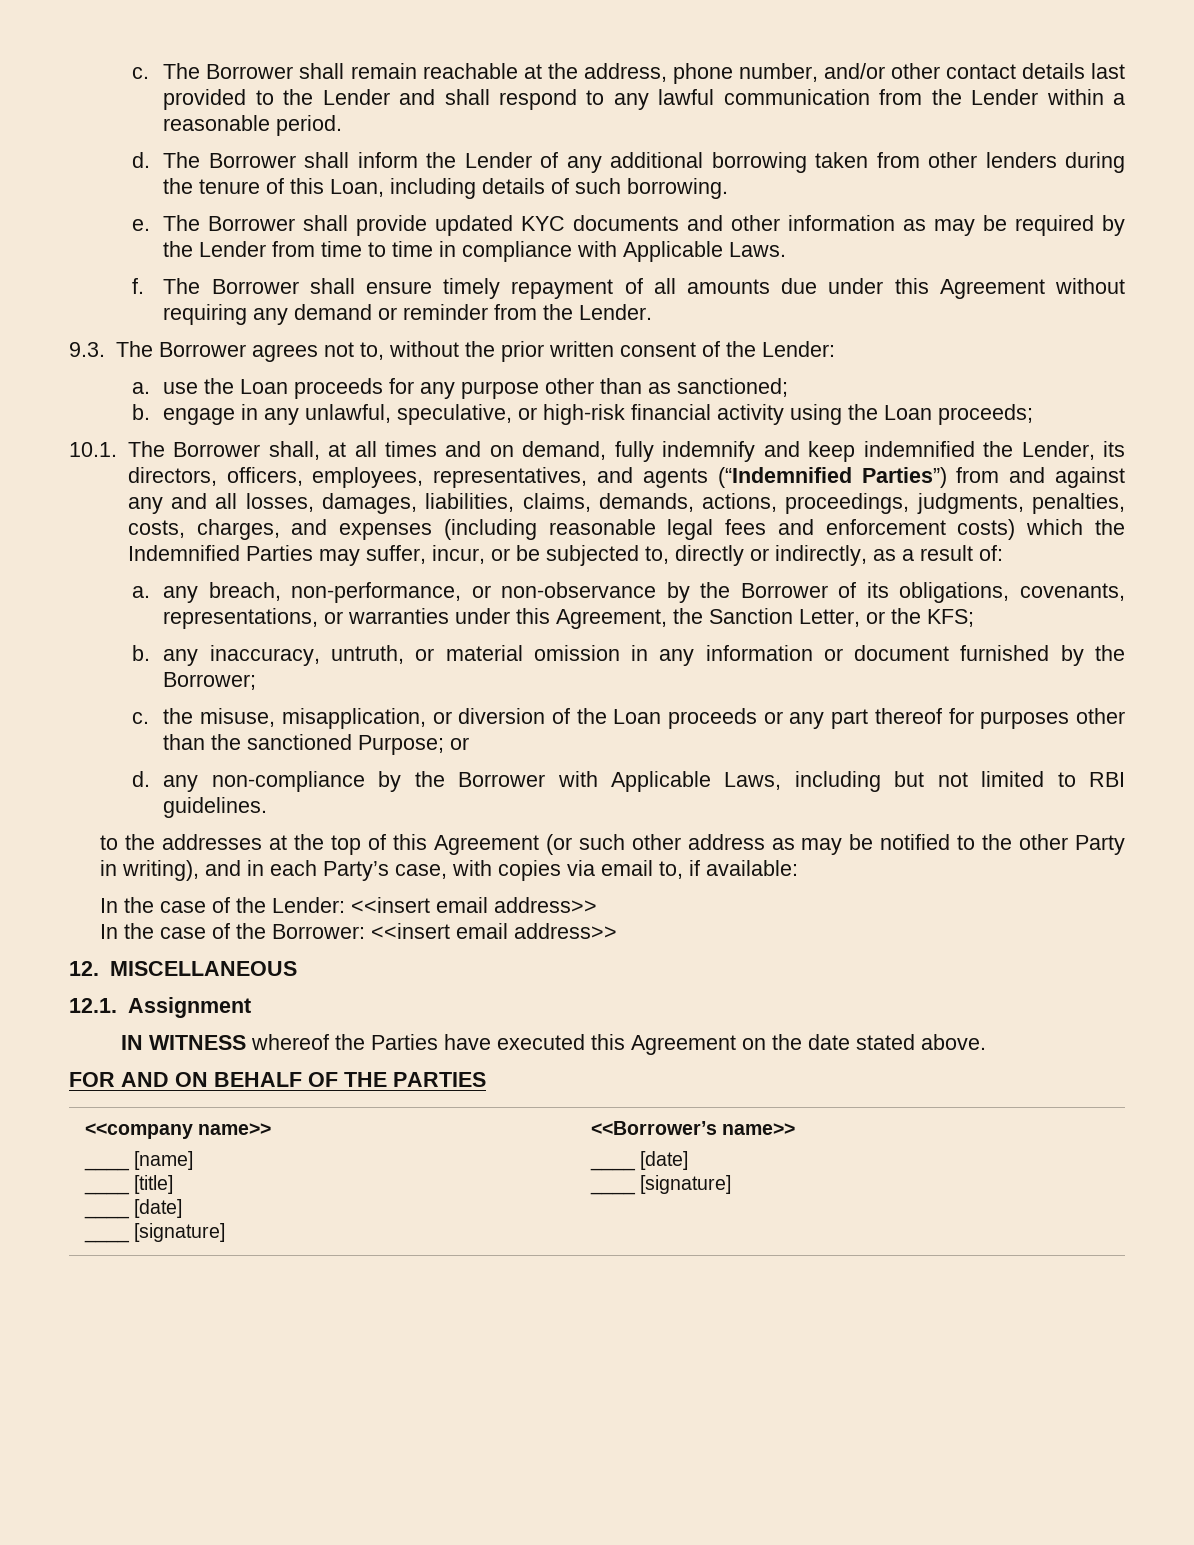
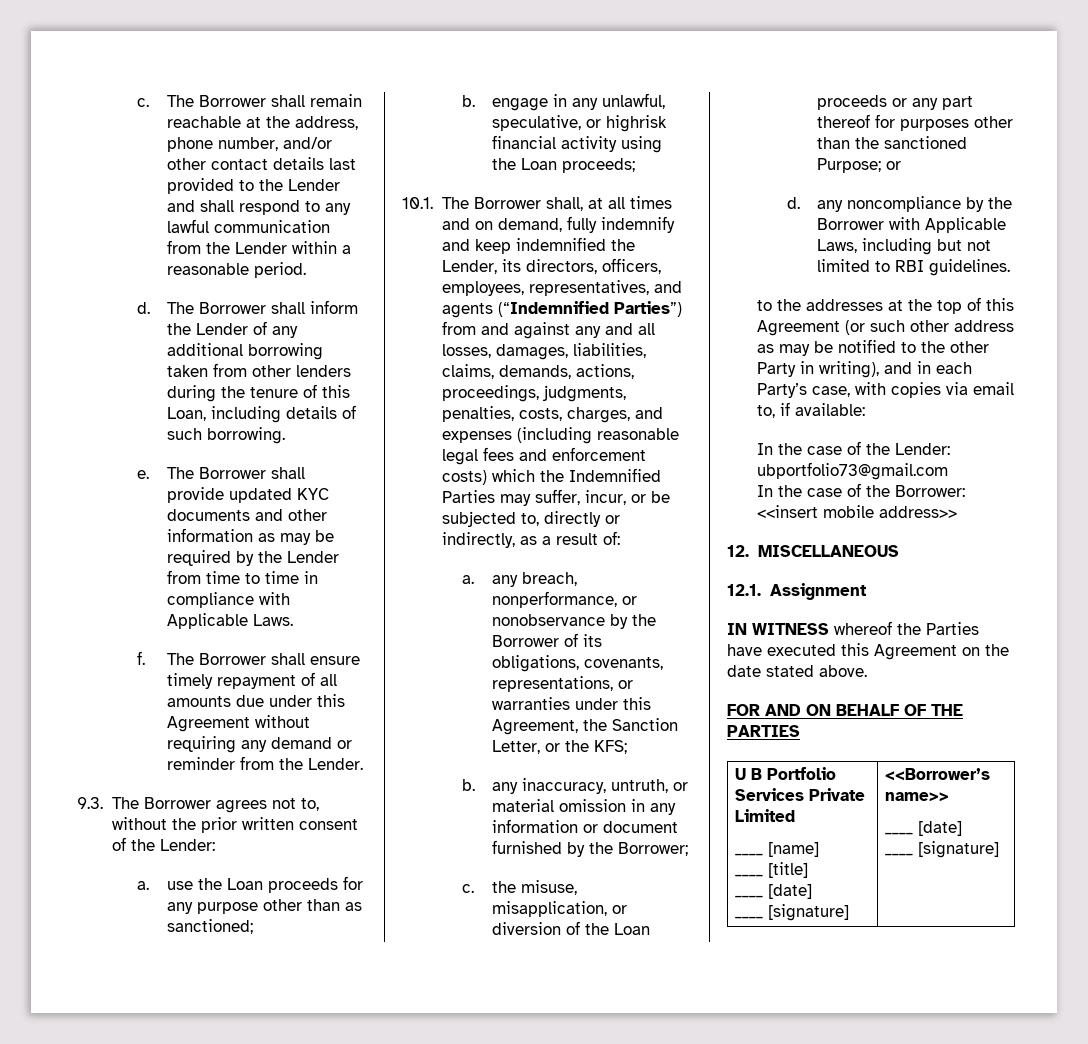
[543,404,626,425] high-risk -> [606,115,668,132] highrisk
[291,582,657,603] non-performance, or non-observance -> [492,591,638,608] [492,614,606,626] nonperformance, or nonobservance
[211,771,365,792] non-compliance -> [847,196,962,212] noncompliance
[351,897,598,913] <<insert email address>> -> [757,462,949,480] ubportfolio73@gmail.com
[456,923,509,939] email -> [823,505,875,518] mobile
[84,1123,271,1139] <<company name>> -> [735,767,837,780] [735,788,866,801] [735,809,796,822] U B Portfolio Services Private Limited

